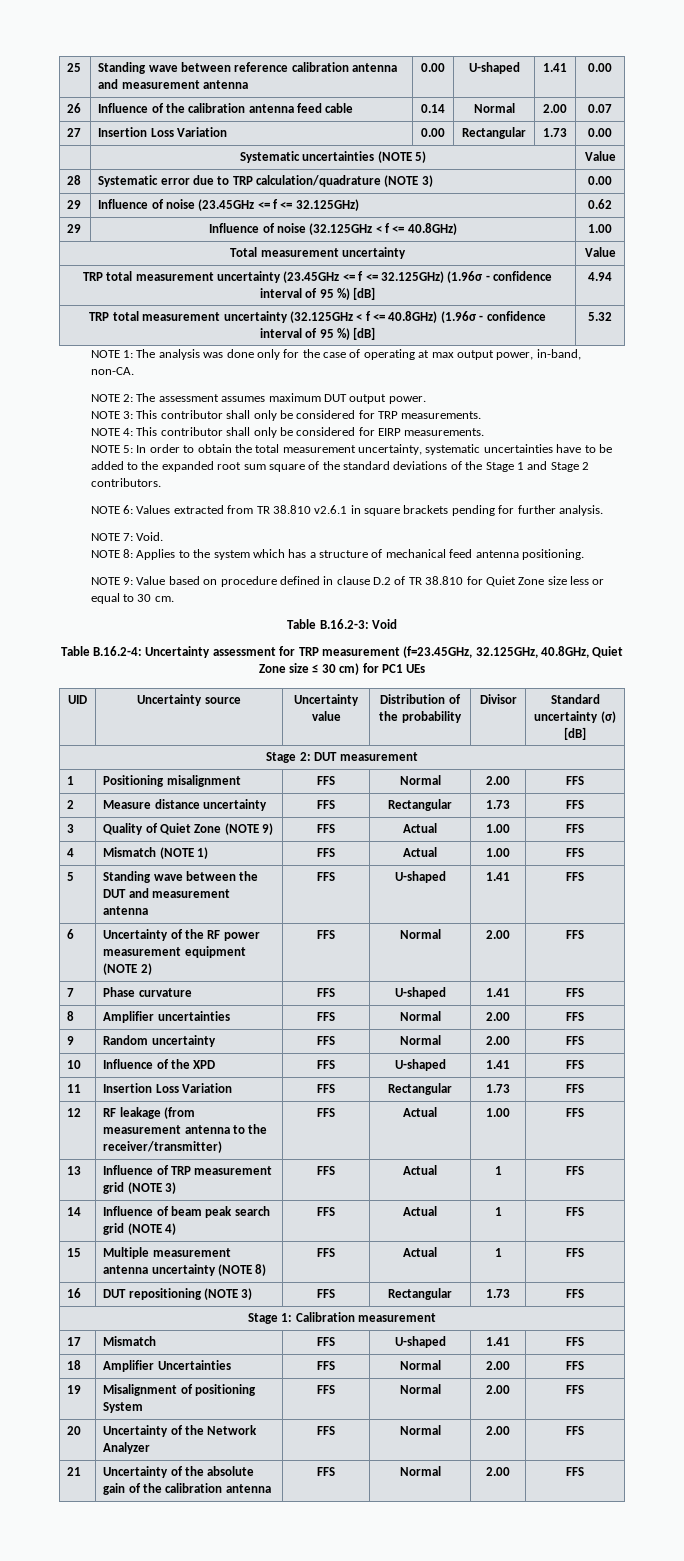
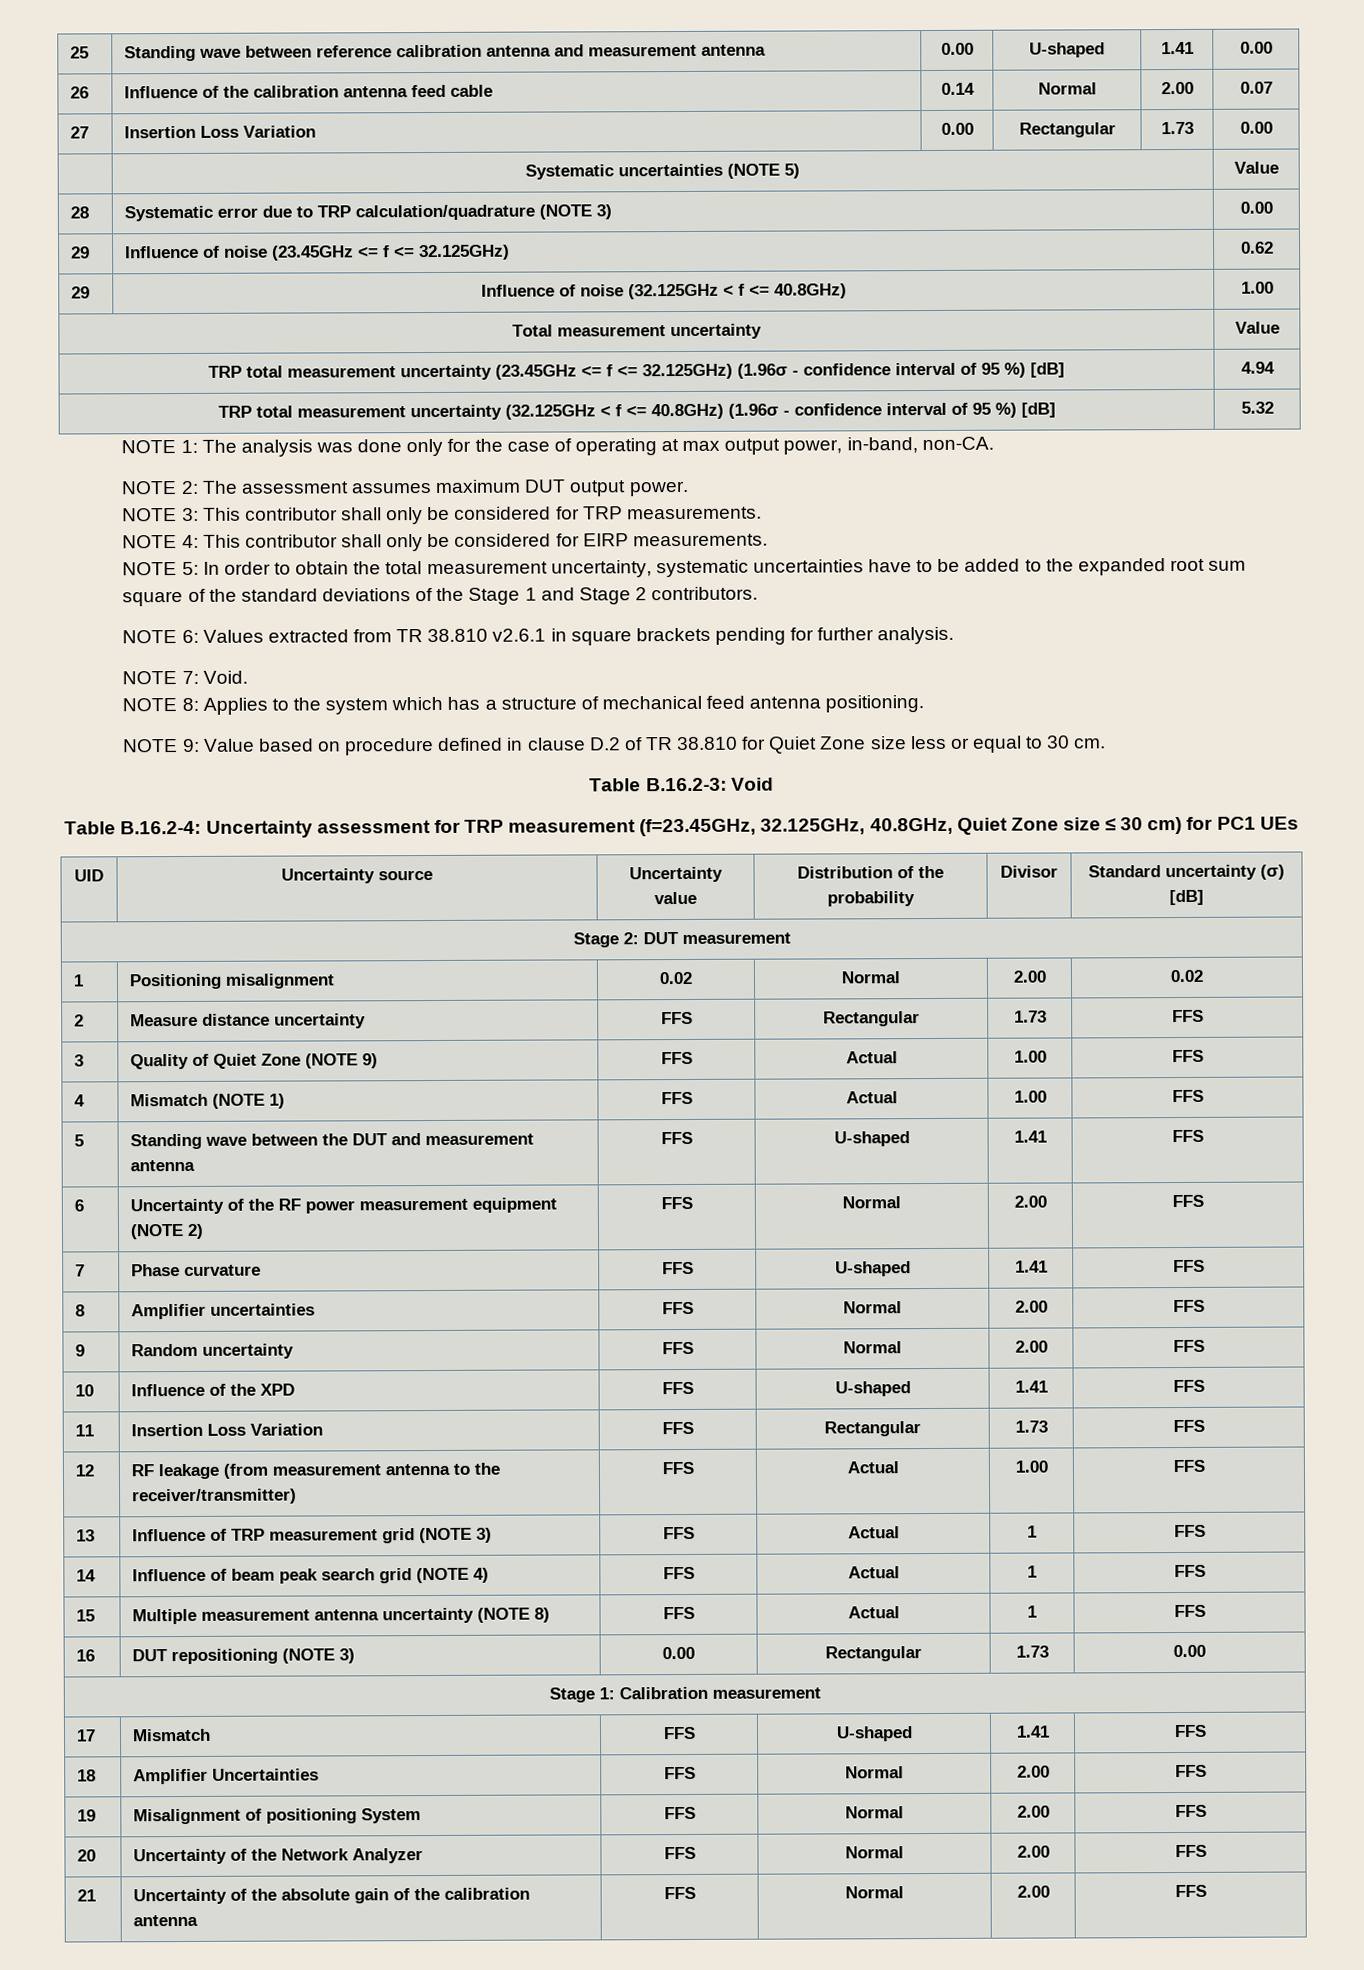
[317,776,335,785] [399,775,441,785] [486,776,510,785] [566,776,584,785] FFS | Normal | 2.00 | FFS -> [659,971,692,985] [841,971,900,984] [1012,970,1046,983] [1170,969,1203,983] 0.02 | Normal | 2.00 | 0.02
[317,1289,335,1298] [387,1288,452,1300] [486,1289,510,1298] [566,1289,584,1298] FFS | Rectangular | 1.73 | FFS -> [662,1646,695,1660] [825,1646,922,1662] [1015,1645,1049,1658] [1173,1644,1206,1658] 0.00 | Rectangular | 1.73 | 0.00

